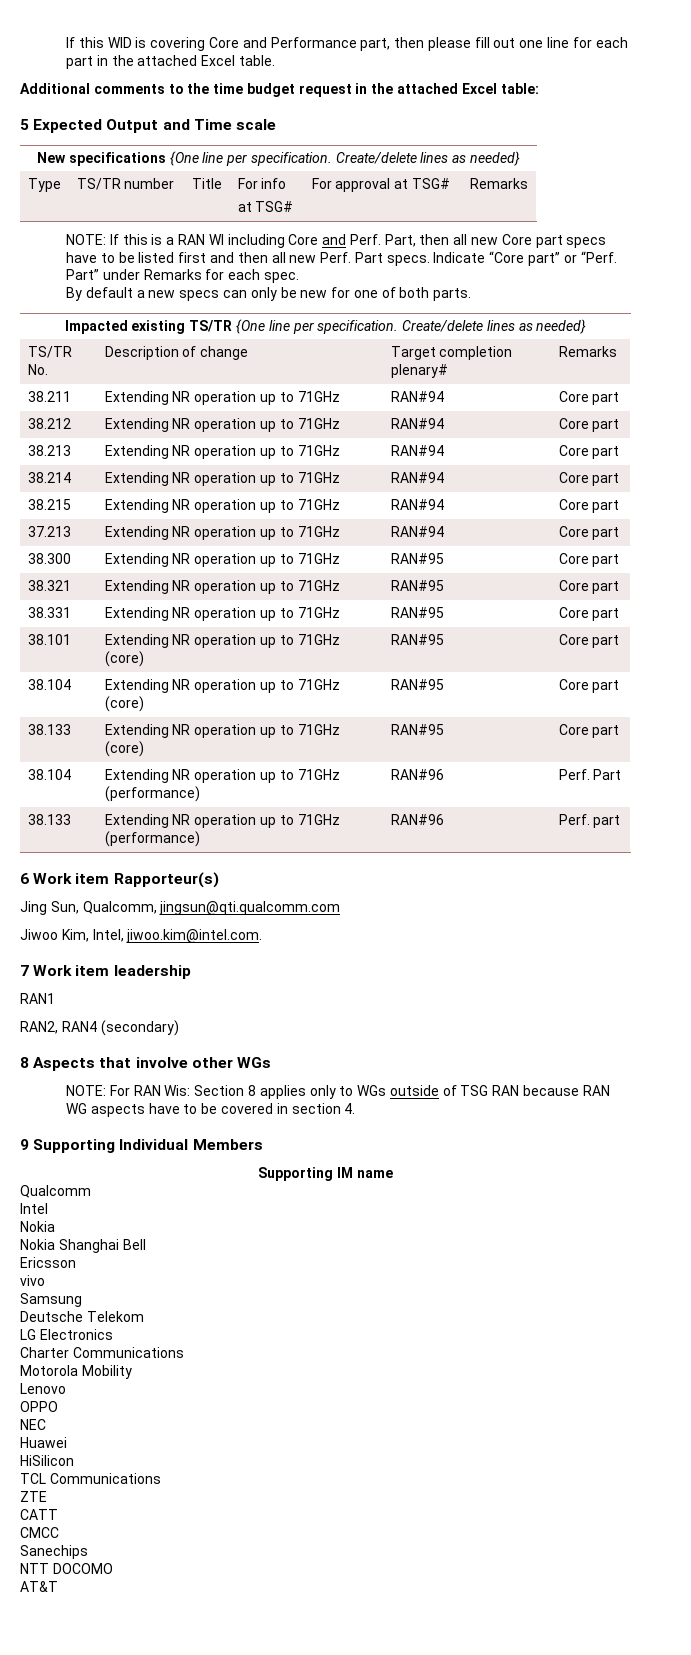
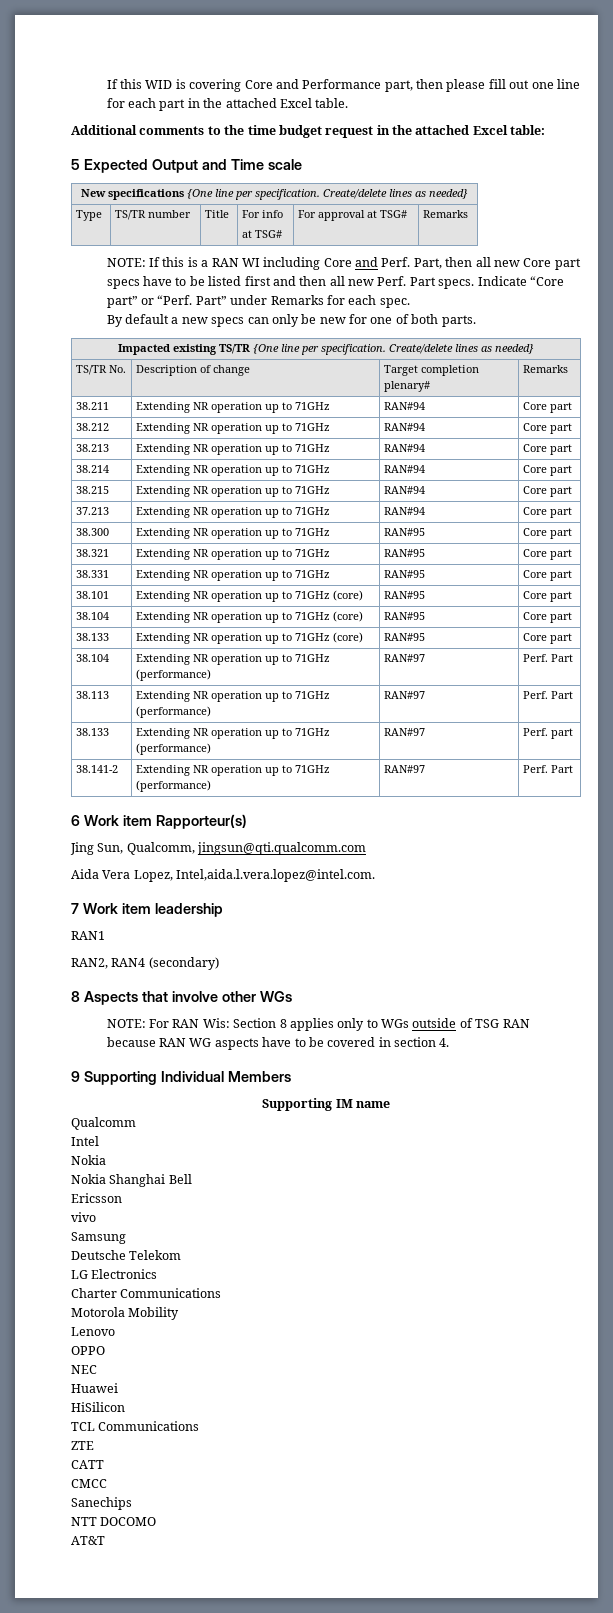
[390,769,444,780] RAN#96 -> [384,654,426,662] [523,654,574,662] [76,691,110,699] [136,691,331,702] [136,706,212,718] [384,691,426,699] RAN#97 | Perf. Part // 38.113 | Extending NR operation up to 71GHz (performance) | RAN#97
[390,814,444,825] RAN#96 -> [384,728,426,736] RAN#97
(621, 821) none -> [76,765,119,773] [136,765,331,776] [136,780,212,792] [384,765,426,773] [523,765,574,773] // 38.141-2 | Extending NR operation up to 71GHz (performance) | RAN#97 | Perf. Part
[20,929,263,943] Jiwoo Kim, Intel, jiwoo.kim@intel.com. -> [71,869,376,882] Aida Vera Lopez, Intel,aida.l.vera.lopez@intel.com.

